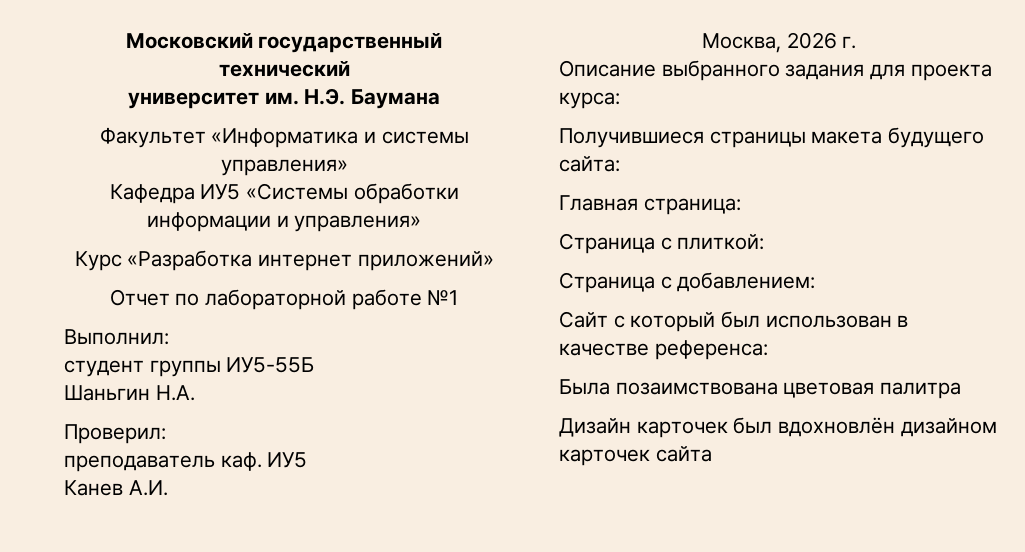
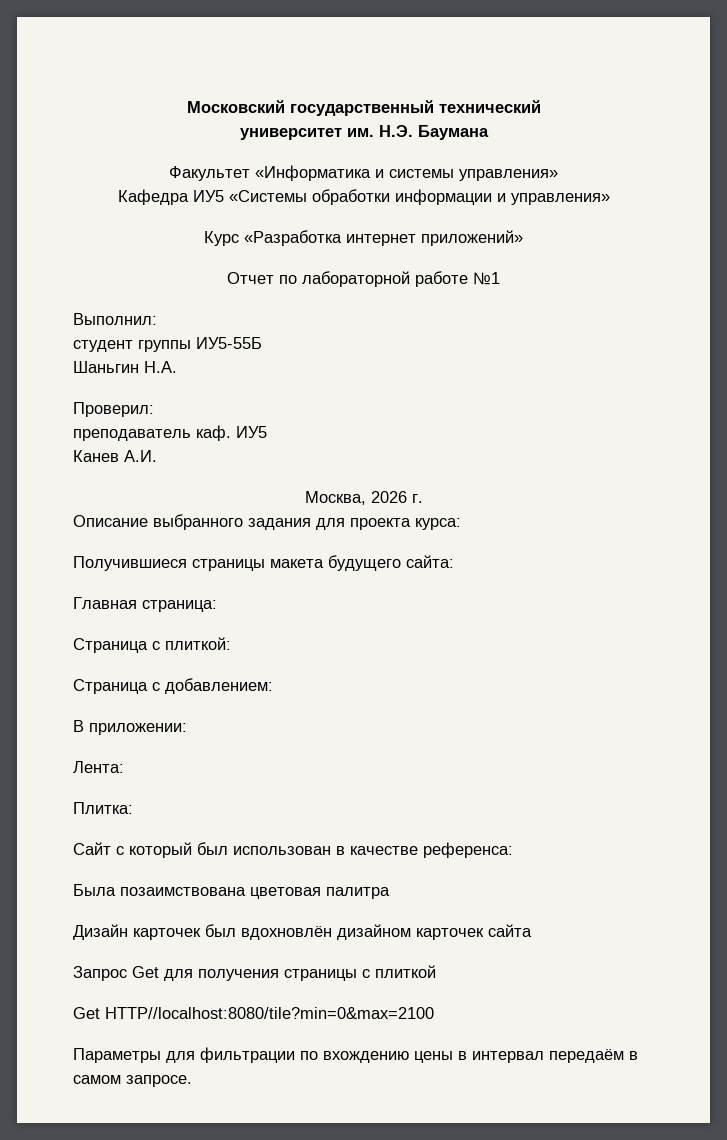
(816, 282) none -> [73,720,187,735] [73,761,124,773] [73,802,133,814] // В приложении: // Лента: // Плитка:
(712, 454) none -> [73,965,436,981] [73,1007,434,1019] [73,1047,638,1063] [73,1075,192,1087] // Запрос Get для получения страницы с плиткой // Get HTTP//localhost:8080/tile?min=0&max=2100 // Параметры для фильтрации по вхождению цены в интервал передаём в самом запросе.

